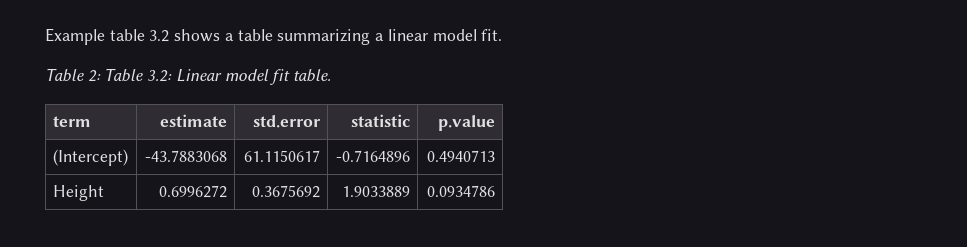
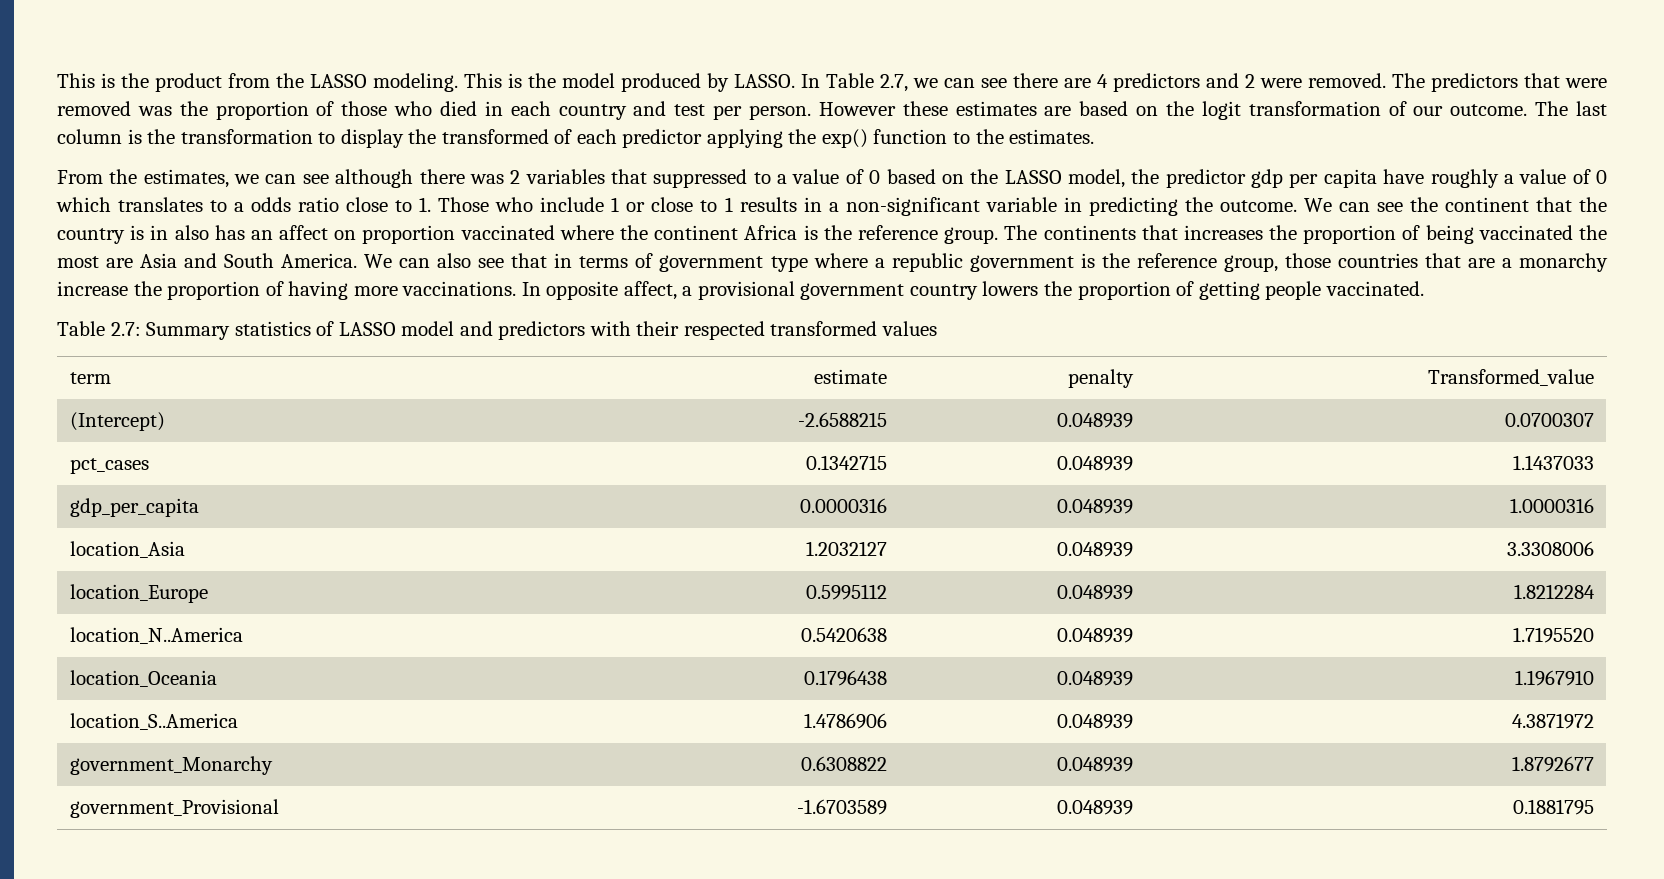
[45,28,503,45] [45,68,332,85] [52,116,91,127] [160,114,228,127] [253,115,322,128] [351,114,411,127] [438,115,496,131] [52,149,128,166] [145,150,228,162] [244,150,321,162] [336,150,411,162] [427,150,496,162] [52,185,104,201] [159,185,228,198] [252,185,321,198] [342,186,411,197] [427,185,496,197] Example table 3.2 shows a table summarizing a linear model fit. // Table 2: Table 3.2: Linear model fit table. // term | estimate | std.error | statistic | p.value // (Intercept) | -43.7883068 | 61.1150617 | -0.7164896 | 0.4940713 // Height | 0.6996272 | 0.3675692 | 1.9033889 | 0.0934786 -> [57,73,1607,92] [57,101,1608,120] [57,129,1095,148] [57,169,1607,188] [56,197,1607,216] [57,225,1608,244] [57,253,1609,272] [57,281,1424,300] [57,321,937,340] [70,372,112,384] [813,369,887,384] [1067,369,1134,388] [1427,369,1594,386] [70,412,166,431] [797,412,887,427] [1056,413,1133,428] [1504,413,1594,427] [70,458,150,474] [805,455,887,470] [1056,456,1133,471] [1512,455,1594,470] [70,498,200,517] [799,498,887,513] [1056,499,1133,514] [1509,498,1594,513] [70,541,186,558] [805,541,887,556] [1056,542,1133,557] [1506,541,1594,556] [70,584,209,603] [805,584,887,600] [1056,585,1133,600] [1513,584,1595,599] [70,627,244,644] [800,627,887,642] [1056,628,1133,643] [1512,627,1594,643] [70,670,218,687] [803,670,887,686] [1056,671,1133,686] [1514,670,1594,686] [70,713,239,730] [803,713,887,729] [1056,714,1133,729] [1511,713,1594,729] [70,756,274,775] [800,756,887,771] [1056,757,1133,772] [1511,756,1594,772] [70,799,280,818] [796,799,887,815] [1056,800,1133,815] [1512,799,1594,815] This is the product from the LASSO modeling. This is the model produced by LASSO. In Table 2.7, we can see there are 4 predictors and 2 were removed. The predictors that were removed was the proportion of those who died in each country and test per person. However these estimates are based on the logit transformation of our outcome. The last column is the transformation to display the transformed of each predictor applying the exp() function to the estimates. // From the estimates, we can see although there was 2 variables that suppressed to a value of 0 based on the LASSO model, the predictor gdp per capita have roughly a value of 0 which translates to a odds ratio close to 1. Those who include 1 or close to 1 results in a non-significant variable in predicting the outcome. We can see the continent that the country is in also has an affect on proportion vaccinated where the continent Africa is the reference group. The continents that increases the proportion of being vaccinated the most are Asia and South America. We can also see that in terms of government type where a republic government is the reference group, those countries that are a monarchy increase the proportion of having more vaccinations. In opposite affect, a provisional government country lowers the proportion of getting people vaccinated. // Table 2.7: Summary statistics of LASSO model and predictors with their respected transformed values // term | estimate | penalty | Transformed_value // (Intercept) | -2.6588215 | 0.048939 | 0.0700307 // pct_cases | 0.1342715 | 0.048939 | 1.1437033 // gdp_per_capita | 0.0000316 | 0.048939 | 1.0000316 // location_Asia | 1.2032127 | 0.048939 | 3.3308006 // location_Europe | 0.5995112 | 0.048939 | 1.8212284 // location_N..America | 0.5420638 | 0.048939 | 1.7195520 // location_Oceania | 0.1796438 | 0.048939 | 1.1967910 // location_S..America | 1.4786906 | 0.048939 | 4.3871972 // government_Monarchy | 0.6308822 | 0.048939 | 1.8792677 // government_Provisional | -1.6703589 | 0.048939 | 0.1881795

